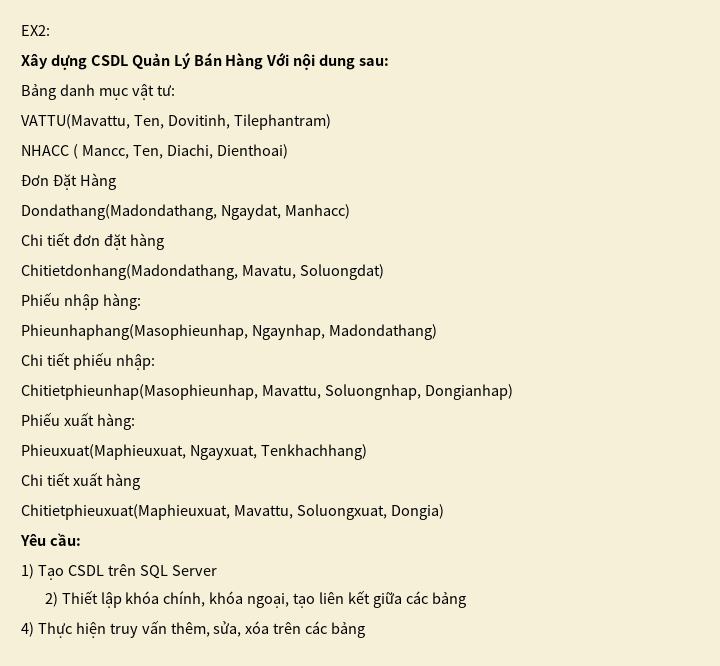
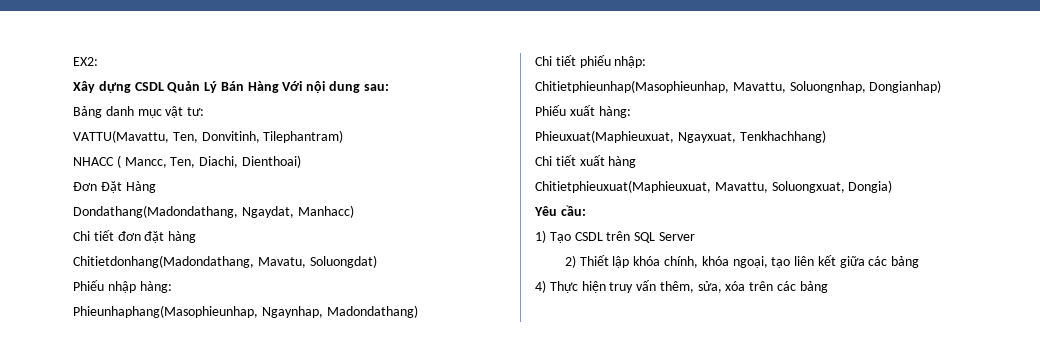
[167,114,230,129] Dovitinh, -> [201,131,260,143] Donvitinh,

